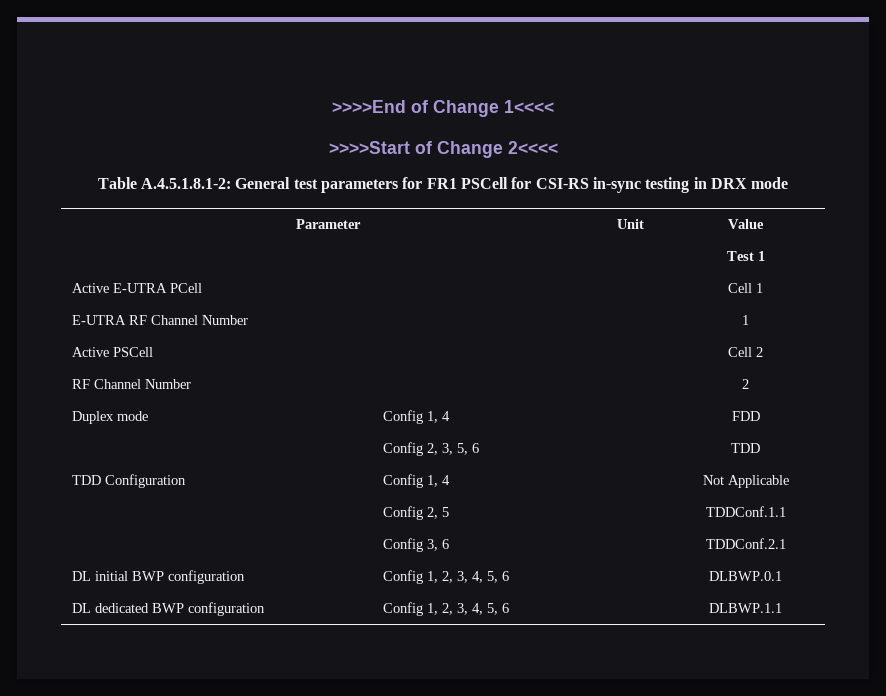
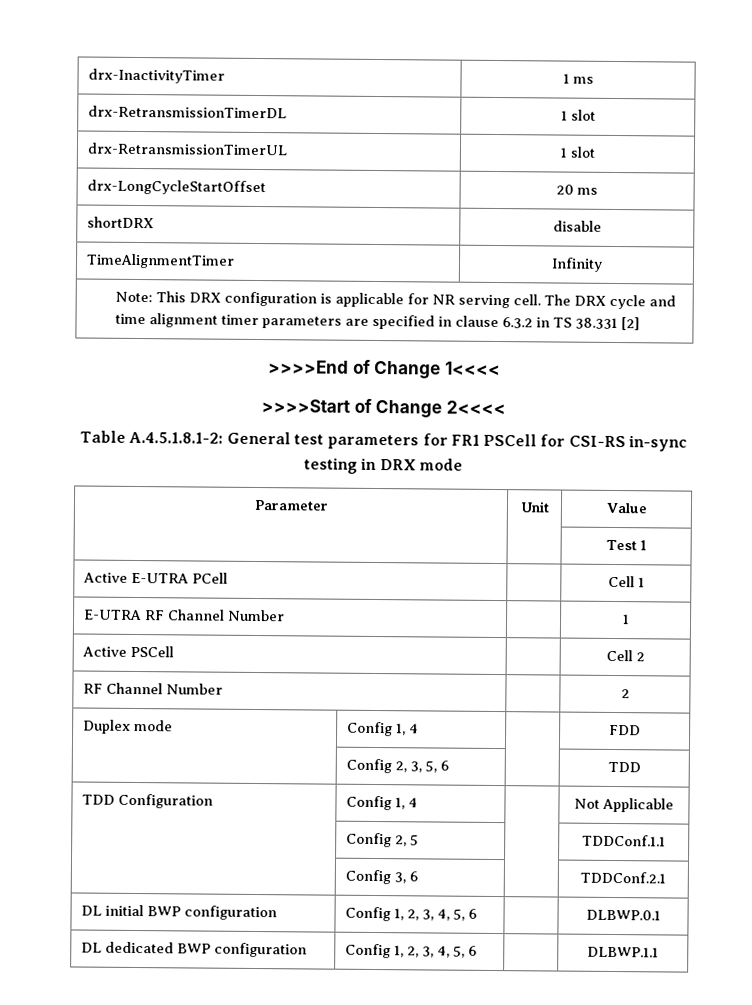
(332, 106) none -> [88,68,226,84] [562,73,594,84] [88,105,288,119] [560,109,596,121] [87,142,288,156] [559,146,595,158] [87,179,267,196] [556,184,598,195] [87,216,155,229] [552,220,602,232] [86,253,236,269] [550,257,603,272] [114,291,676,310] [114,313,640,331] drx-InactivityTimer | 1 ms // drx-RetransmissionTimerDL | 1 slot // drx-RetransmissionTimerUL | 1 slot // drx-LongCycleStartOffset | 20 ms // shortDRX | disable // TimeAlignmentTimer | Infinity // Note: This DRX configuration is applicable for NR serving cell. The DRX cycle and time alignment timer parameters are specified in clause 6.3.2 in TS 38.331 [2] //

